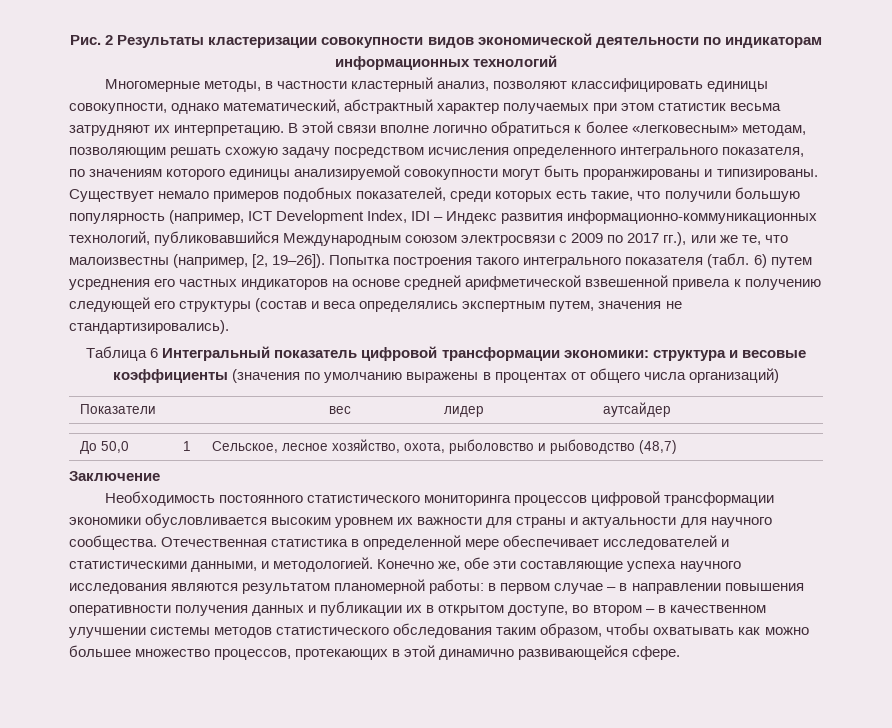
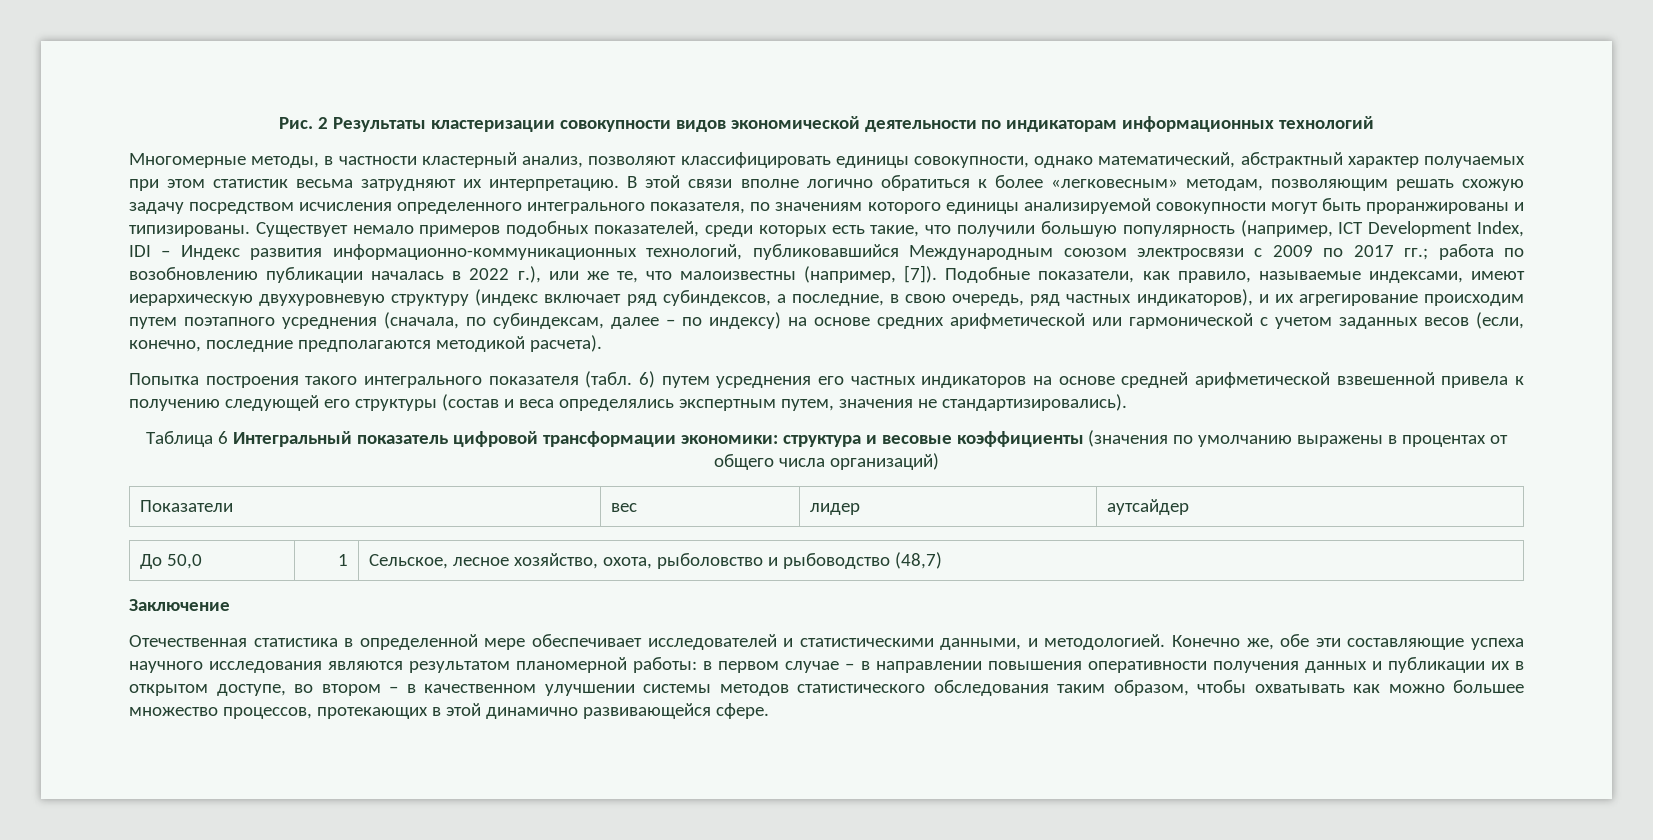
[663,232,687,246] гг.), -> [1404,244,1524,260] [129,266,541,283] гг.; работа по возобновлению публикации началась в 2022 г.),
[252,254,326,268] [2, 19–26]). -> [904,265,1525,283] [129,289,1524,306] [129,312,1524,329] [129,335,602,352] [7]). Подобные показатели, как правило, называемые индексами, имеют иерархическую двухуровневую структуру (индекс включает ряд субиндексов, а последние, в свою очередь, ряд частных индикаторов), и их агрегирование происходим путем поэтапного усреднения (сначала, по субиндексам, далее – по индексу) на основе средних арифметической или гармонической с учетом заданных весов (если, конечно, последние предполагаются методикой расчета). //
[104,491,774,506] [69,513,772,528] [69,535,157,550] Необходимость постоянного статистического мониторинга процессов цифровой трансформации экономики обусловливается высоким уровнем их важности для страны и актуальности для научного сообщества. -> (230, 605) none

